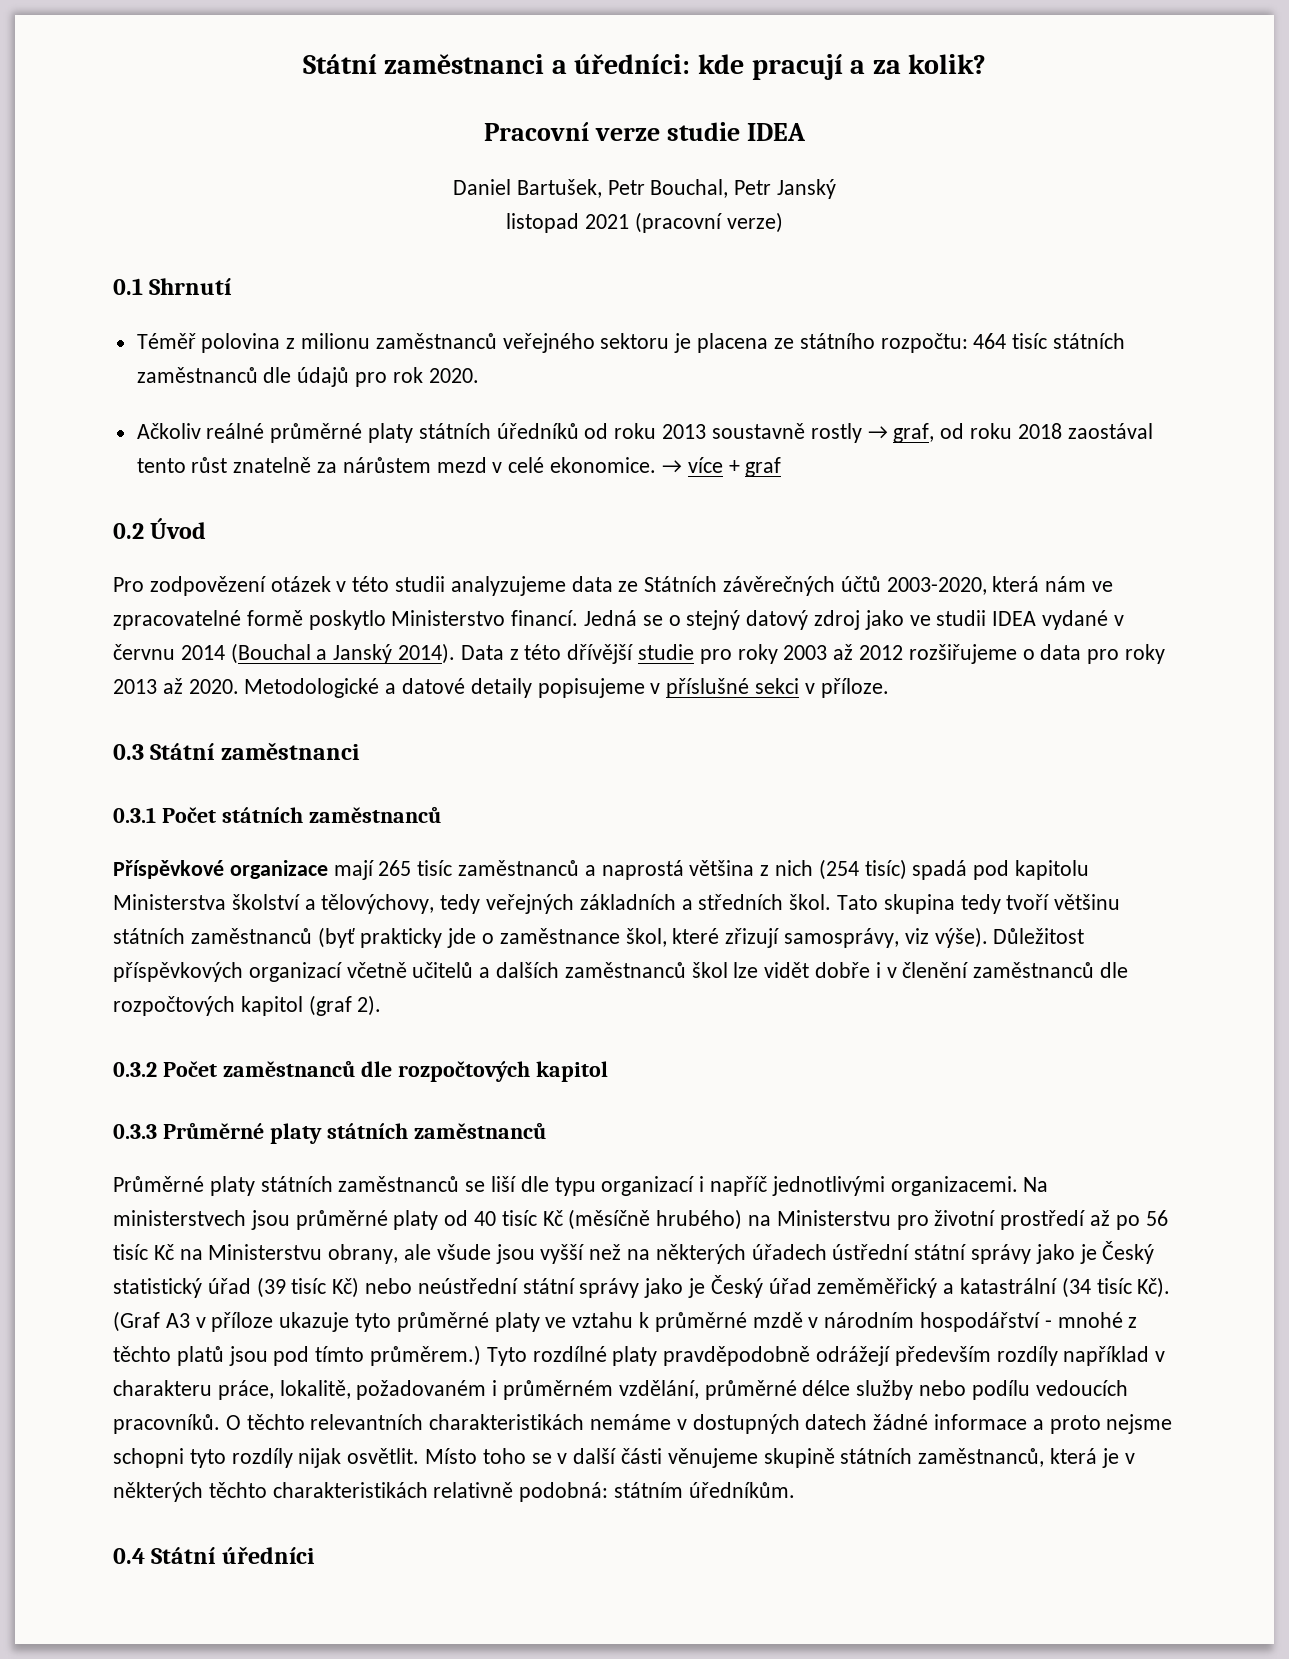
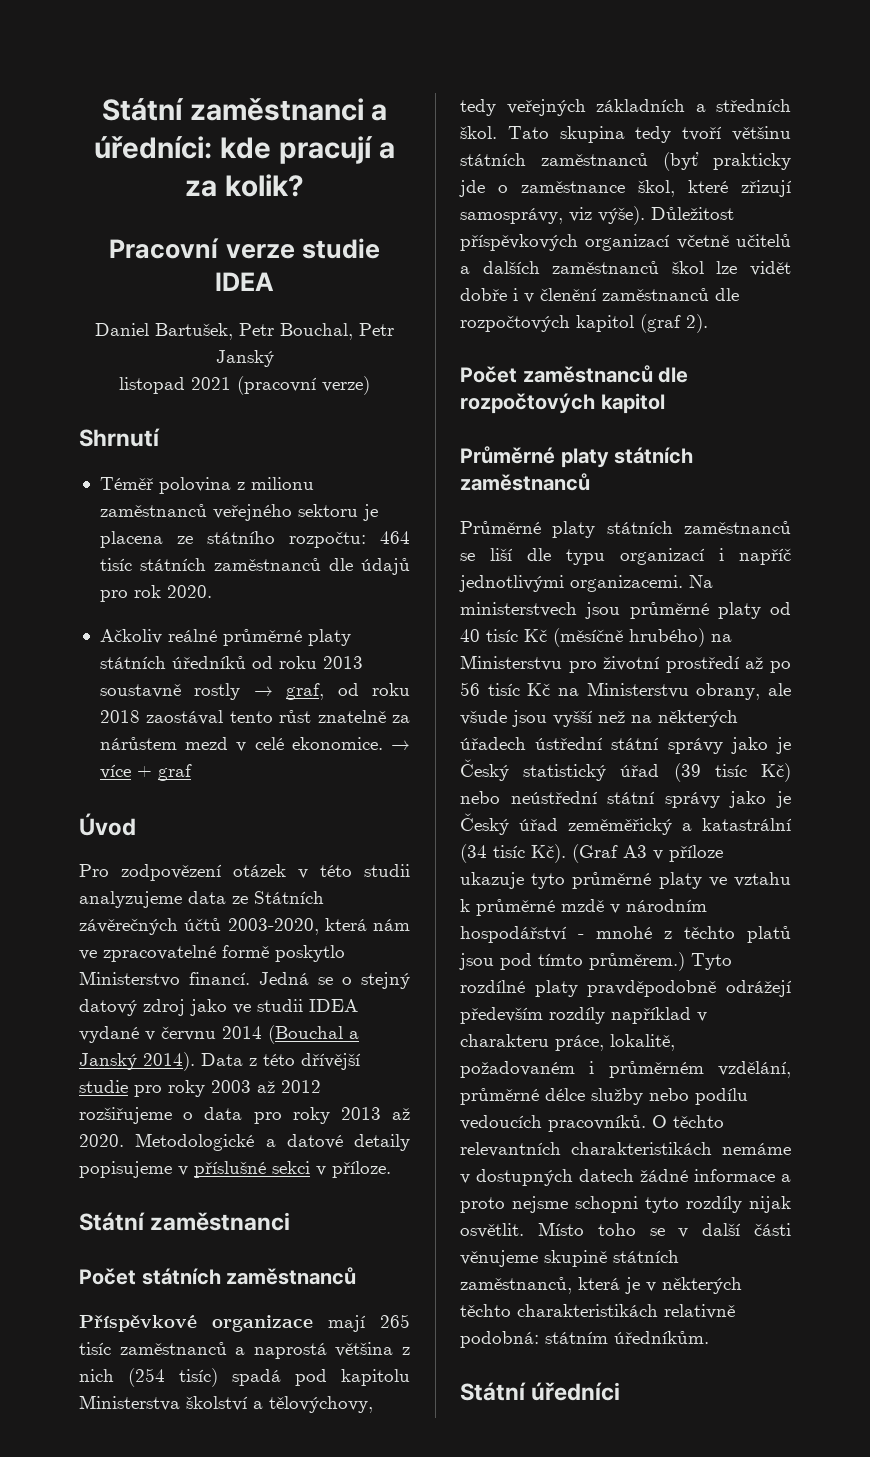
[113,278,143,295] 0.1 -> (370, 385) none
[113,523,144,539] 0.2 -> (192, 772) none
[113,744,144,760] 0.3 -> (391, 1169) none
[113,807,156,823] 0.3.1 -> (291, 1221) none
[113,1062,157,1077] 0.3.2 -> (708, 323) none
[113,1124,157,1139] 0.3.3 -> (665, 403) none
[113,1548,145,1564] 0.4 -> (709, 1337) none

